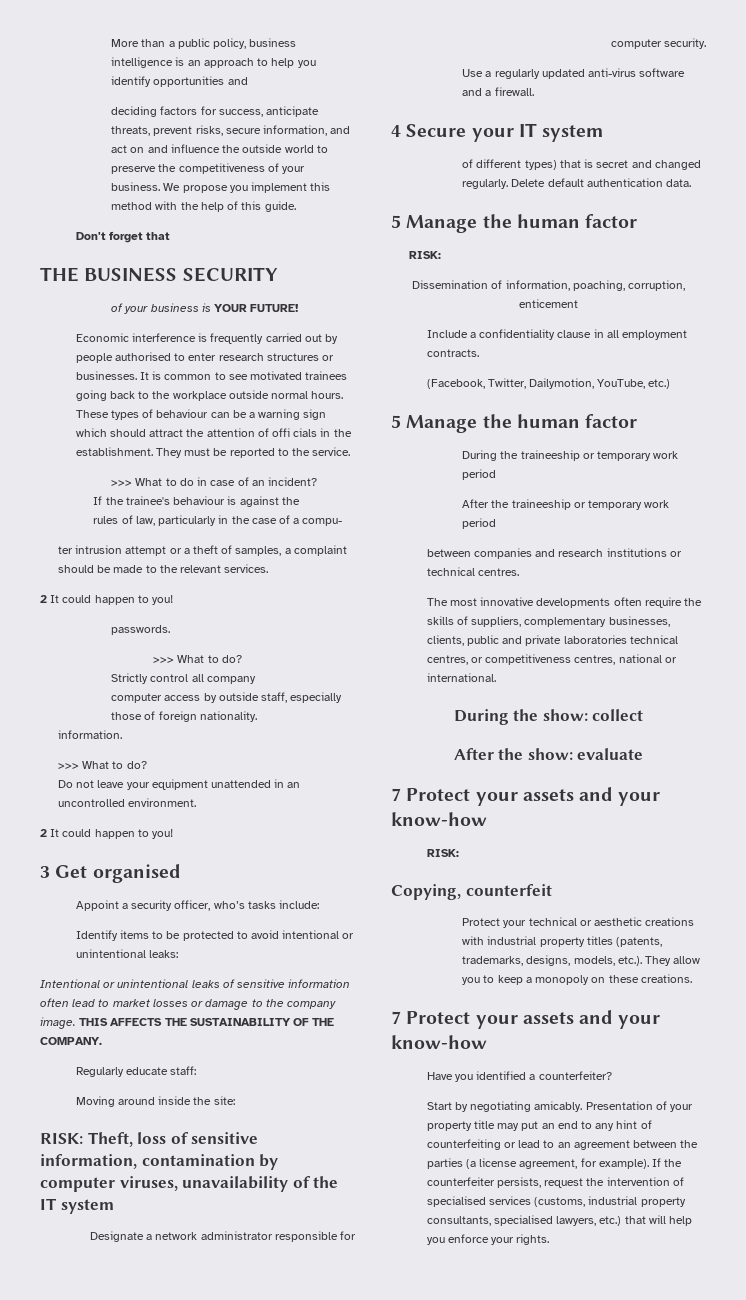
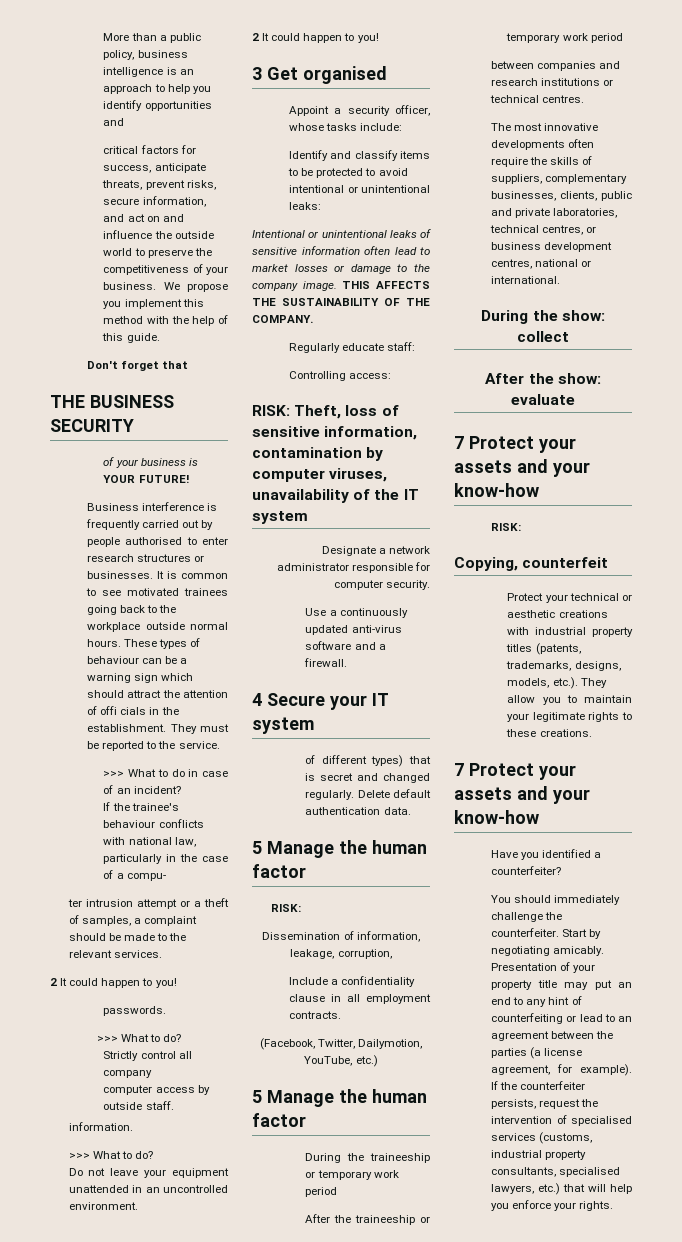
[111,106,158,117] deciding -> [103,146,139,154] critical
[75,333,129,342] Economic -> [87,503,140,511] Business
[227,496,300,507] [93,515,133,524] is against the // rules of -> [158,819,204,828] [103,837,172,845] conflicts with national
[261,692,343,703] [111,711,257,722] staff, especially those of foreign nationality. -> [145,1101,174,1110] staff.
[213,901,245,909] who’s -> [289,123,325,131] whose
(118, 935) none -> [330,150,398,161] and classify
[75,1096,235,1107] Moving around inside the site: -> [289,371,392,381] Controlling access:
[494,69,540,79] regularly -> [339,608,408,618] continuously
[572,280,625,291] poaching, -> [290,949,335,959] leakage,
[519,299,578,308] enticement -> (392, 954) none
[563,635,627,644] laboratories -> [553,208,618,218] laboratories,
[485,654,572,665] competitiveness -> [491,242,613,252] business development
[497,975,606,985] keep a monopoly on -> [584,695,632,703] [507,712,632,722] maintain your legitimate rights to
(612, 1075) none -> [491,895,621,905] [491,912,563,922] [491,928,560,937] You should immediately challenge the counterfeiter.

